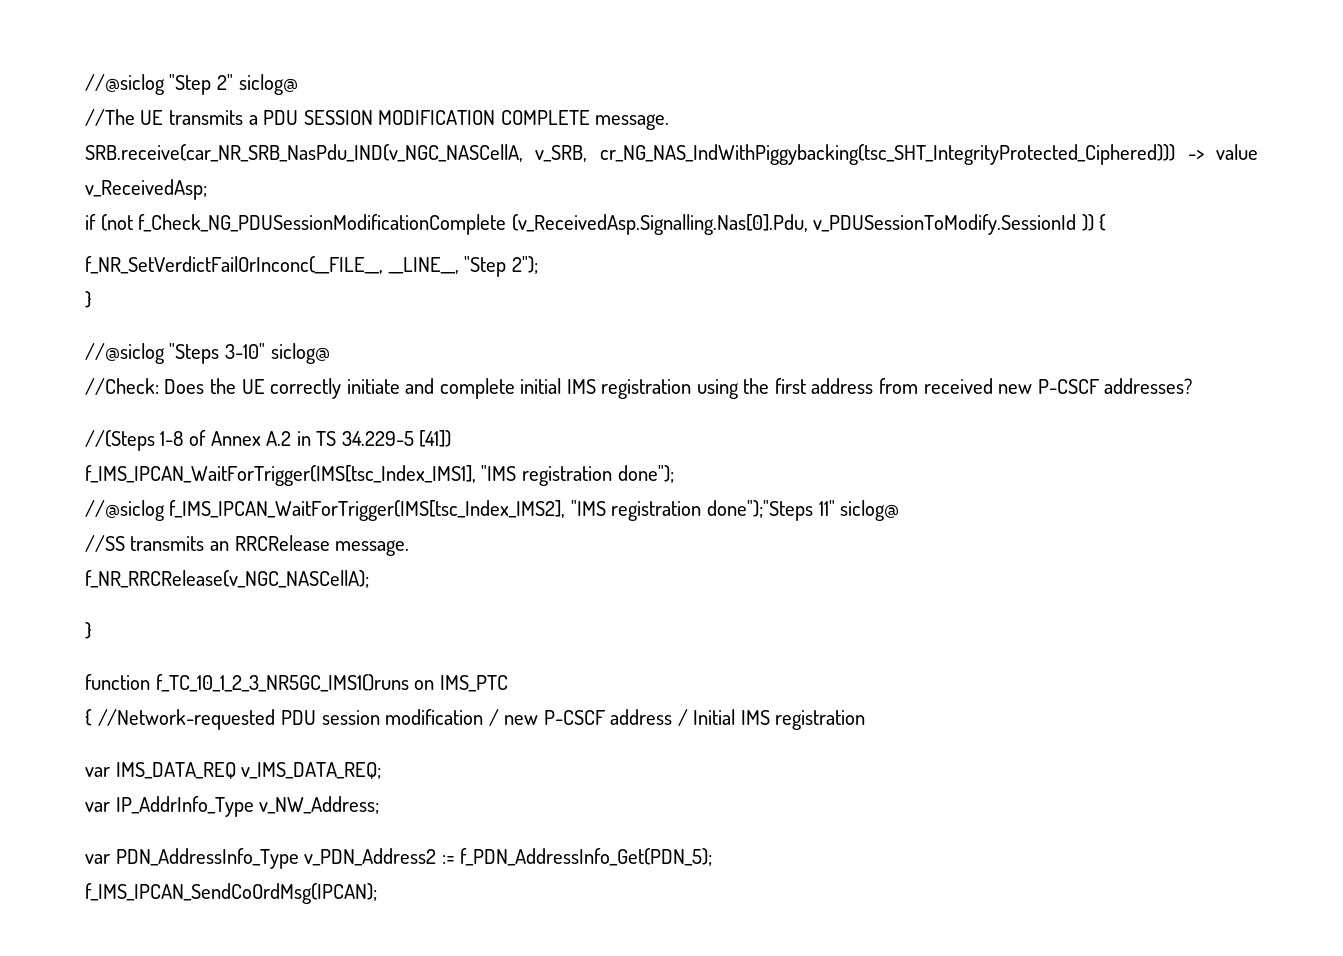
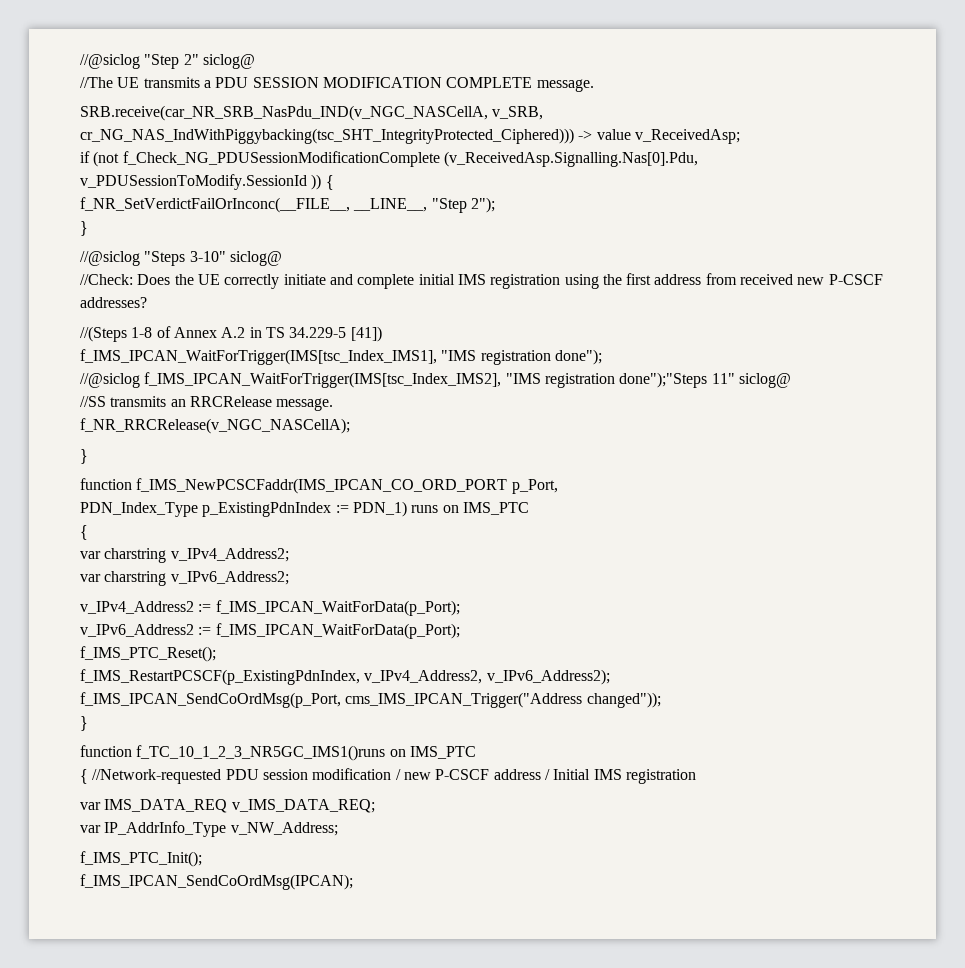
(92, 630) none -> [80,478,558,494] [80,501,529,517] [80,525,88,540] [80,548,289,563] [80,571,289,586] [80,600,460,616] [80,623,460,639] [80,646,216,662] [80,669,610,685] [80,692,661,708] [80,716,88,731] // function f_IMS_NewPCSCFaddr(IMS_IPCAN_CO_ORD_PORT p_Port, // PDN_Index_Type p_ExistingPdnIndex := PDN_1) runs on IMS_PTC // { // var charstring v_IPv4_Address2; // var charstring v_IPv6_Address2; // v_IPv4_Address2 := f_IMS_IPCAN_WaitForData(p_Port); // v_IPv6_Address2 := f_IMS_IPCAN_WaitForData(p_Port); // f_IMS_PTC_Reset(); // f_IMS_RestartPCSCF(p_ExistingPdnIndex, v_IPv4_Address2, v_IPv6_Address2); // f_IMS_IPCAN_SendCoOrdMsg(p_Port, cms_IMS_IPCAN_Trigger("Address changed")); // }
[85,848,713,869] var PDN_AddressInfo_Type v_PDN_Address2 := f_PDN_AddressInfo_Get(PDN_5); -> [80,851,202,867] f_IMS_PTC_Init();

